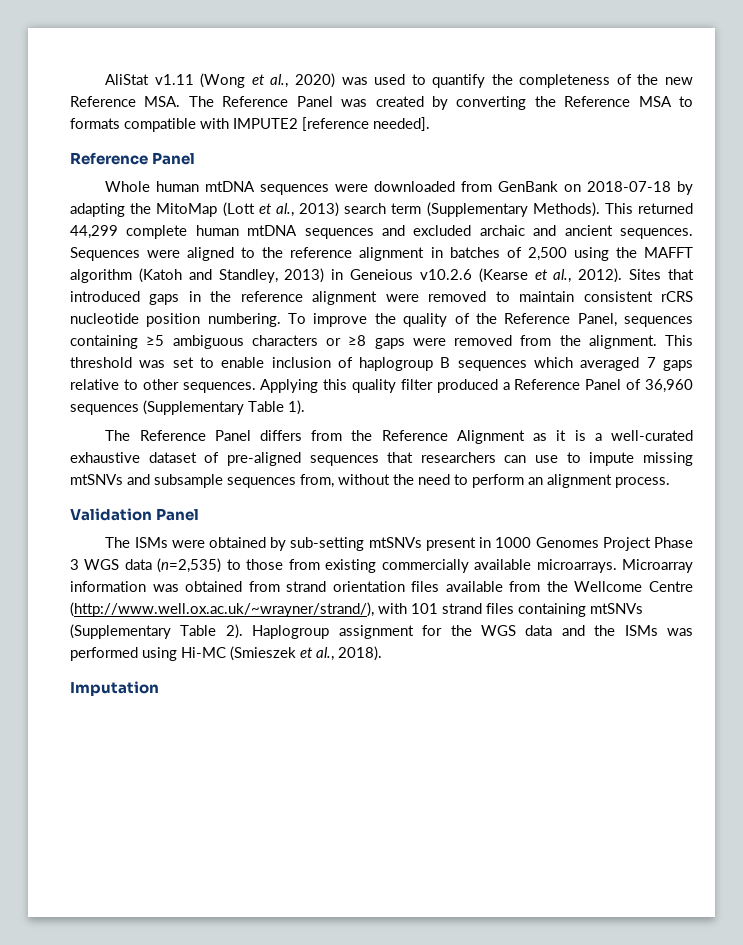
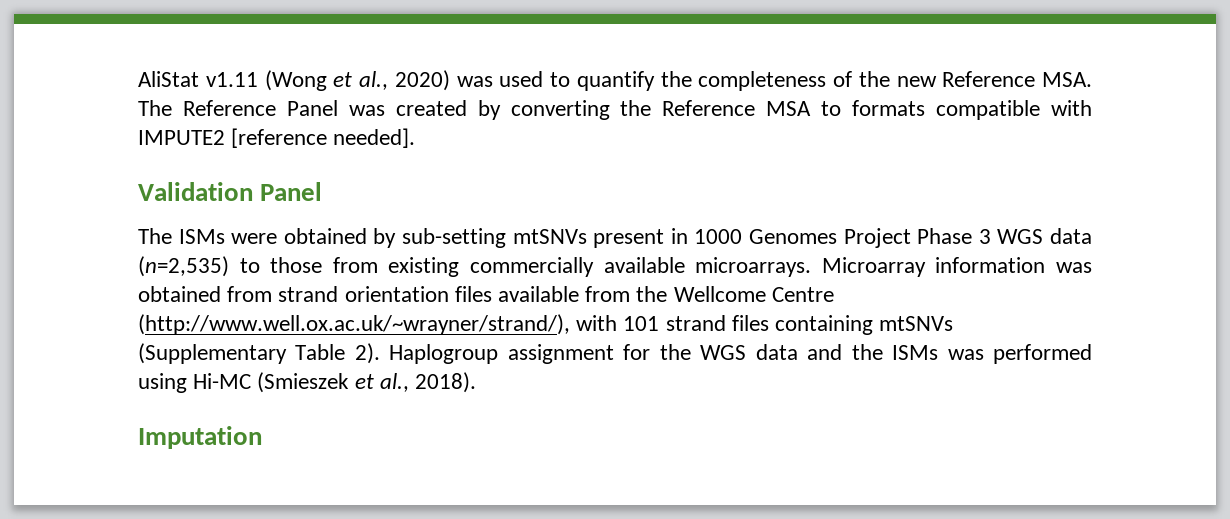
[70,152,196,165] [105,181,693,195] [70,202,693,217] [70,225,693,239] [70,247,694,261] [70,268,694,283] [70,291,693,305] [70,313,694,327] [70,335,693,349] [70,357,693,371] [70,379,693,393] [70,400,305,415] [105,430,693,444] [70,452,693,466] [70,474,670,488] // Reference Panel // Whole human mtDNA sequences were downloaded from GenBank on 2018-07-18 by adapting the MitoMap (Lott et al., 2013) search term (Supplementary Methods). This returned 44,299 complete human mtDNA sequences and excluded archaic and ancient sequences. Sequences were aligned to the reference alignment in batches of 2,500 using the MAFFT algorithm (Katoh and Standley, 2013) in Geneious v10.2.6 (Kearse et al., 2012). Sites that introduced gaps in the reference alignment were removed to maintain consistent rCRS nucleotide position numbering. To improve the quality of the Reference Panel, sequences containing ≥5 ambiguous characters or ≥8 gaps were removed from the alignment. This threshold was set to enable inclusion of haplogroup B sequences which averaged 7 gaps relative to other sequences. Applying this quality filter produced a Reference Panel of 36,960 sequences (Supplementary Table 1). // The Reference Panel differs from the Reference Alignment as it is a well-curated exhaustive dataset of pre-aligned sequences that researchers can use to impute missing mtSNVs and subsample sequences from, without the need to perform an alignment process. -> (416, 138) none

